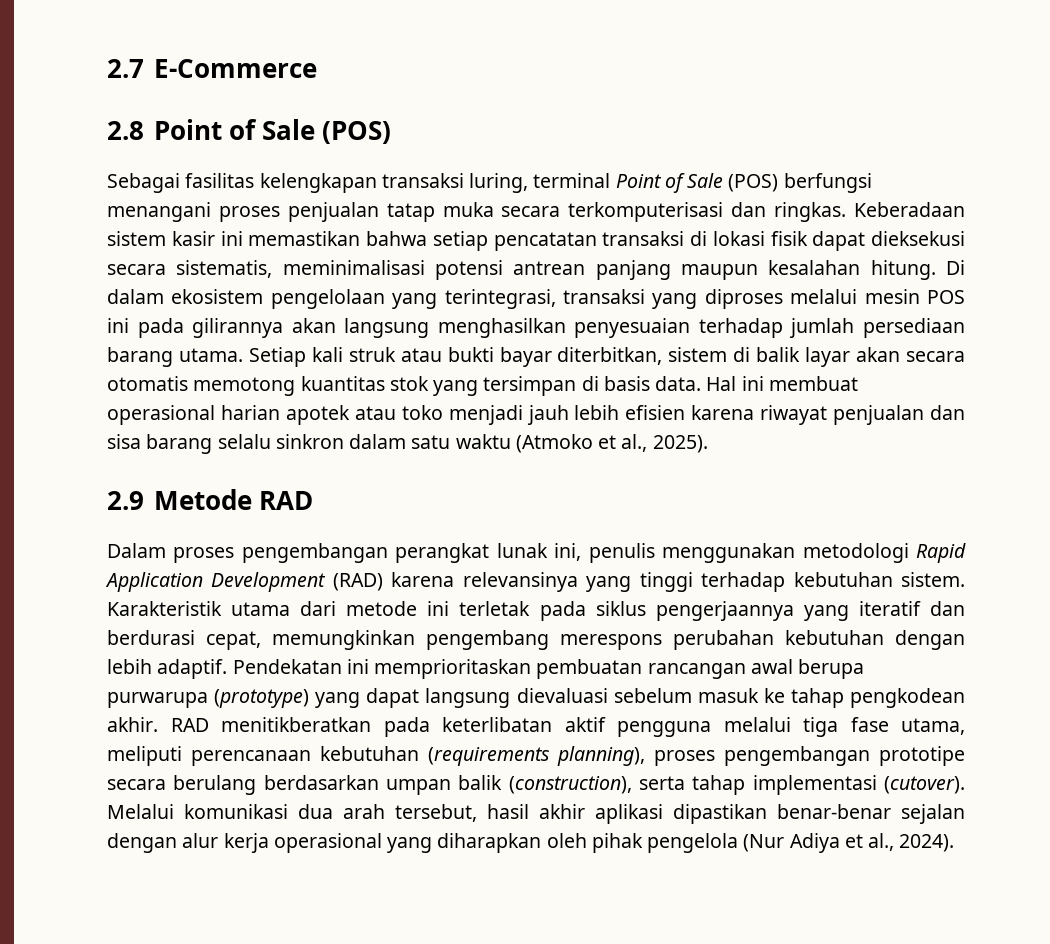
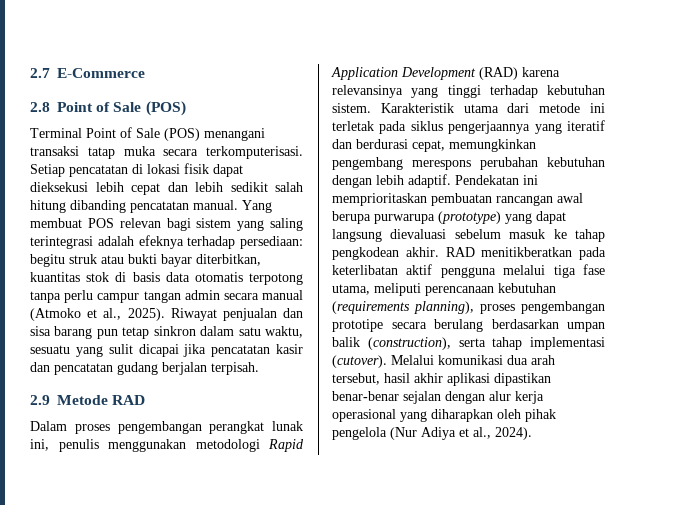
[107,173,872,193] [107,202,966,222] [107,231,685,251] Sebagai fasilitas kelengkapan transaksi luring, terminal Point of Sale (POS) berfungsi menangani proses penjualan tatap muka secara terkomputerisasi dan ringkas. Keberadaan sistem kasir ini memastikan bahwa setiap pencatatan transaksi -> [30,127,265,141] [30,146,303,159] [30,164,128,177] Terminal Point of Sale (POS) menangani transaksi tatap muka secara terkomputerisasi. Setiap pencatatan
[107,260,966,280] [107,289,965,309] [107,318,965,338] [107,347,343,367] secara sistematis, meminimalisasi potensi antrean panjang maupun kesalahan hitung. Di dalam ekosistem pengelolaan yang terintegrasi, transaksi yang diproses melalui mesin POS ini pada gilirannya akan langsung menghasilkan penyesuaian terhadap jumlah persediaan barang utama. Setiap kali -> [95,182,303,195] [30,200,272,213] [30,218,304,231] [30,235,303,249] [30,254,65,267] lebih cepat dan lebih sedikit salah hitung dibanding pencatatan manual. Yang membuat POS relevan bagi sistem yang saling terintegrasi adalah efeknya terhadap persediaan: begitu
[668,347,966,367] [107,376,858,396] [107,405,828,425] sistem di balik layar akan secara otomatis memotong kuantitas stok yang tersimpan di basis data. Hal ini membuat operasional harian apotek atau toko menjadi jauh lebih efisien karena riwayat -> [30,272,303,285] [30,290,303,303] [30,308,217,321] kuantitas stok di basis data otomatis terpotong tanpa perlu campur tangan admin secara manual (Atmoko et al., 2025). Riwayat
[217,434,271,449] selalu -> [96,327,150,339] pun tetap
[455,434,708,453] waktu (Atmoko et al., 2025). -> [265,326,303,338] [30,344,303,357] [30,362,259,375] waktu, sesuatu yang sulit dicapai jika pencatatan kasir dan pencatatan gudang berjalan terpisah.

